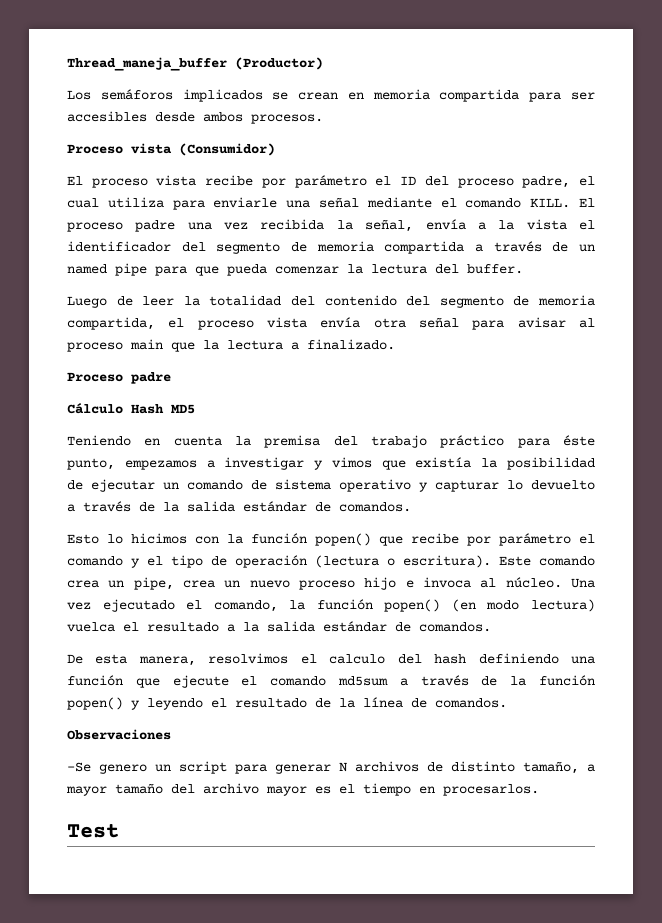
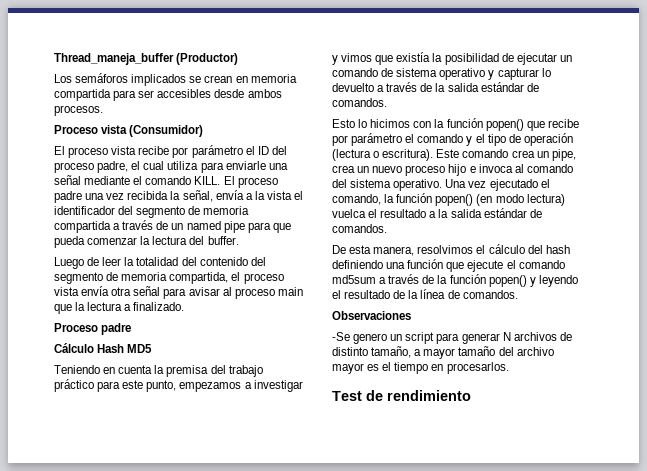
[563,435,595,446] éste -> [122,380,144,389] este
[505,577,562,588] núcleo. -> [526,164,573,173] [332,179,443,191] comando del sistema operativo.
[329,654,386,664] calculo -> [488,244,525,254] cálculo
(119, 831) none -> [366,390,471,401] de rendimiento

